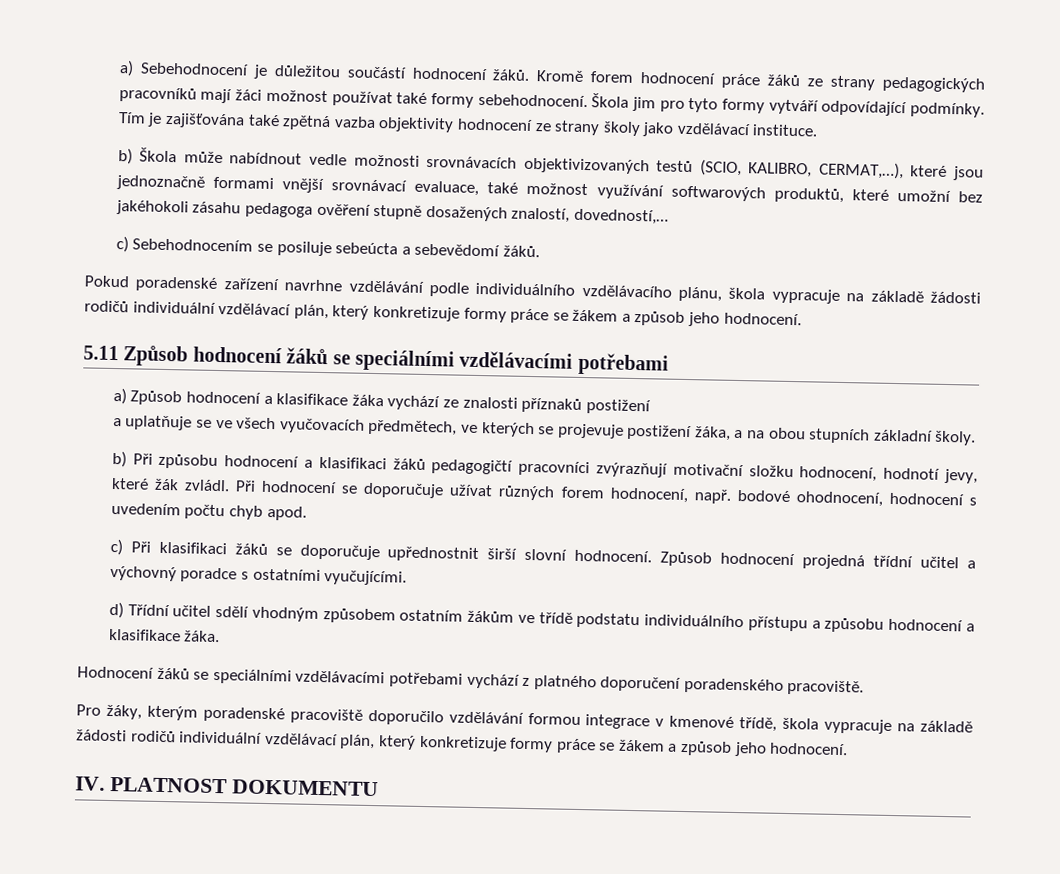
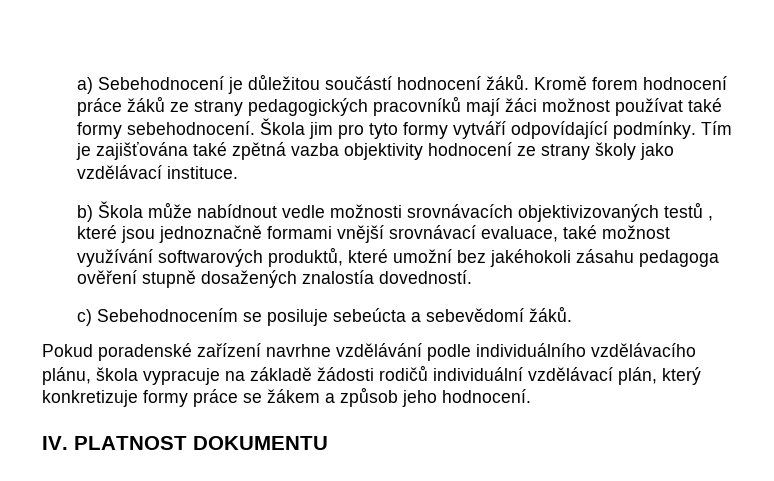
[699,159,904,180] (SCIO, KALIBRO, CERMAT,…), -> [707,216,713,221] ,
[511,207,669,225] znalostí, dovedností,… -> [301,270,472,284] znalostía dovedností.
[83,345,669,376] [112,387,651,415] [112,415,977,446] [111,450,979,484] [110,477,977,507] [110,502,307,521] [109,538,977,570] [109,565,408,586] [108,601,976,633] [108,628,221,643] [77,666,865,696] [76,704,973,735] [76,729,849,757] // 5.11 Způsob hodnocení žáků se speciálními vzdělávacími potřebami // a) Způsob hodnocení a klasifikace žáka vychází ze znalosti příznaků postižení // a uplatňuje se ve všech vyučovacích předmětech, ve kterých se projevuje postižení žáka, a na obou stupních základní školy. // b) Při způsobu hodnocení a klasifikaci žáků pedagogičtí pracovníci zvýrazňují motivační složku hodnocení, hodnotí jevy, které žák zvládl. Při hodnocení se doporučuje užívat různých forem hodnocení, např. bodové ohodnocení, hodnocení s uvedením počtu chyb apod. // c) Při klasifikaci žáků se doporučuje upřednostnit širší slovní hodnocení. Způsob hodnocení projedná třídní učitel a výchovný poradce s ostatními vyučujícími. // d) Třídní učitel sdělí vhodným způsobem ostatním žákům ve třídě podstatu individuálního přístupu a způsobu hodnocení a klasifikace žáka. // Hodnocení žáků se speciálními vzdělávacími potřebami vychází z platného doporučení poradenského pracoviště. // Pro žáky, kterým poradenské pracoviště doporučilo vzdělávání formou integrace v kmenové třídě, škola vypracuje na základě žádosti rodičů individuální vzdělávací plán, který konkretizuje formy práce se žákem a způsob jeho hodnocení. -> (531, 396) none

